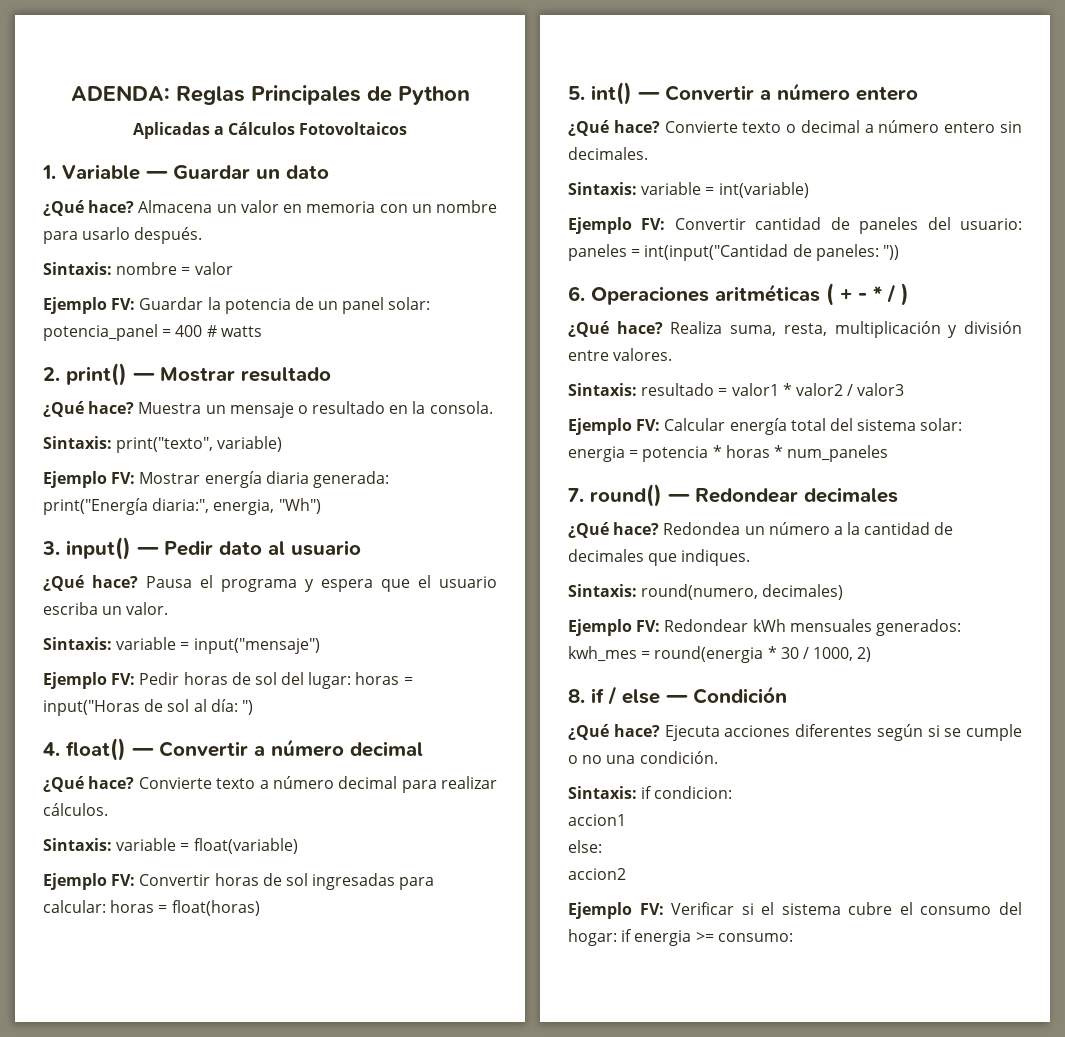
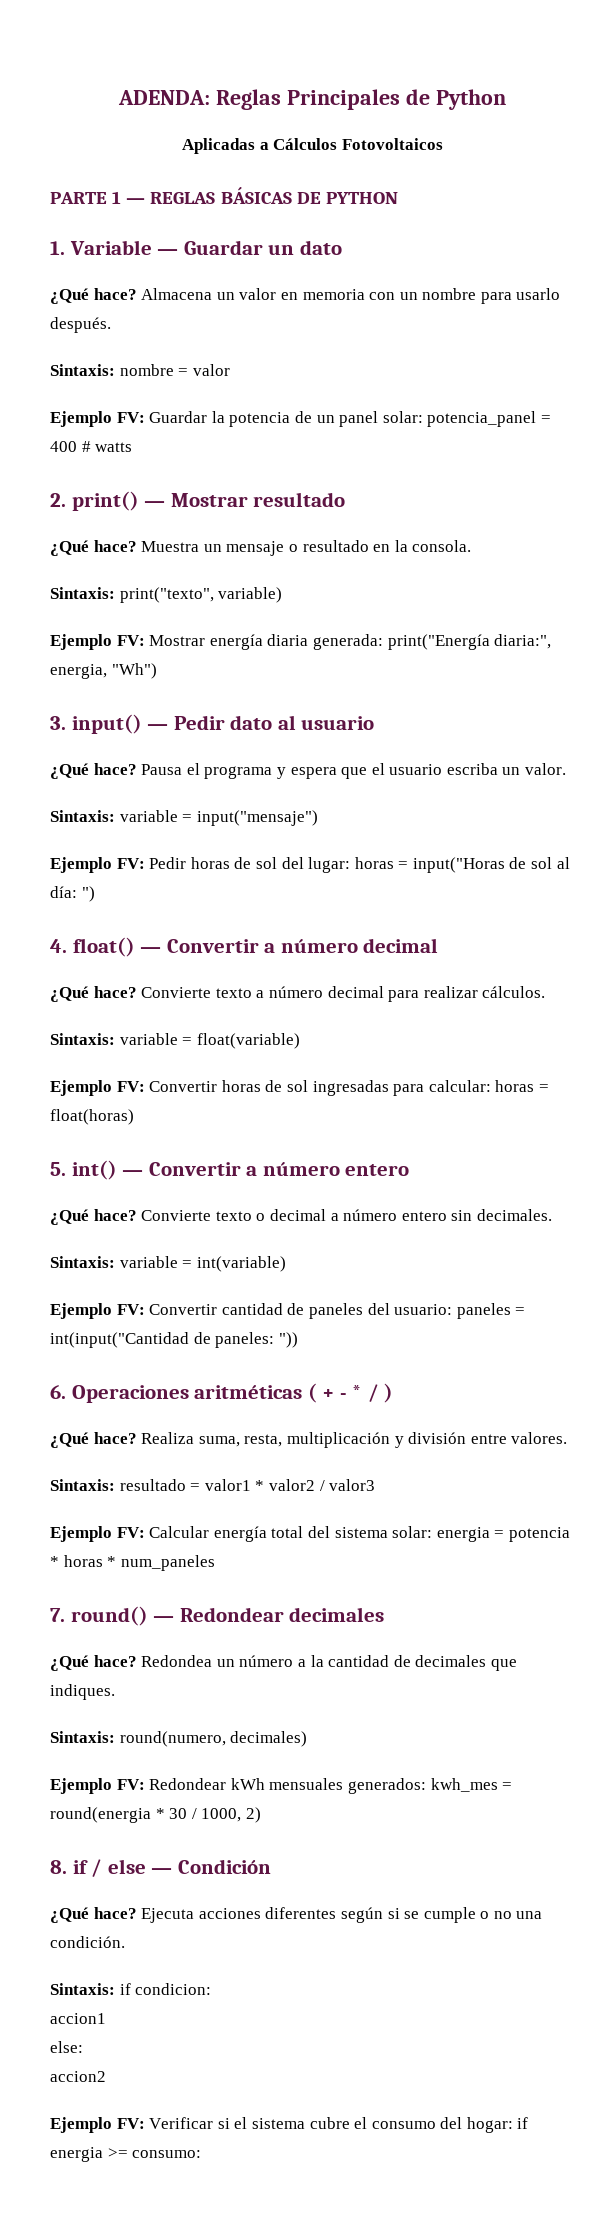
(408, 128) none -> [50,187,398,204] // PARTE 1 — REGLAS BÁSICAS DE PYTHON

